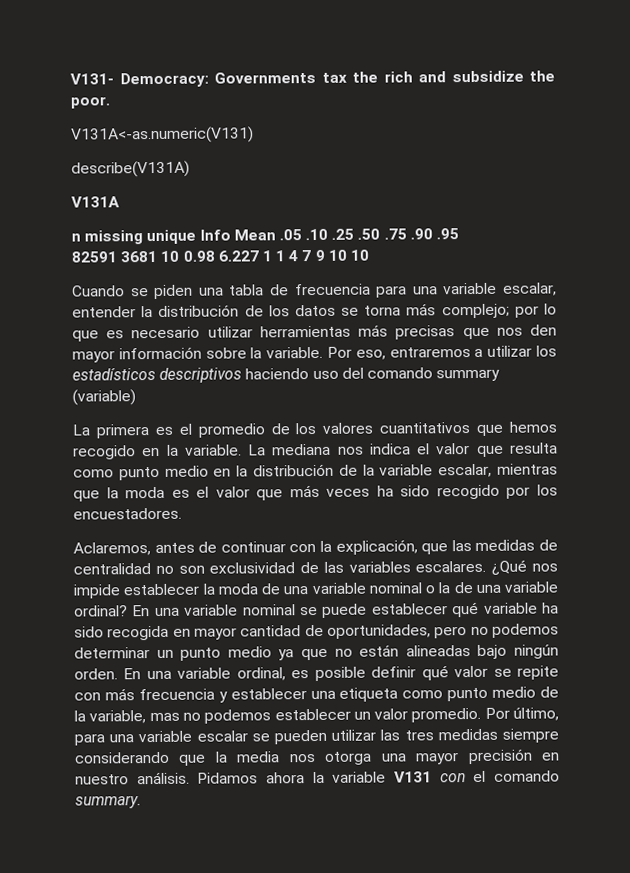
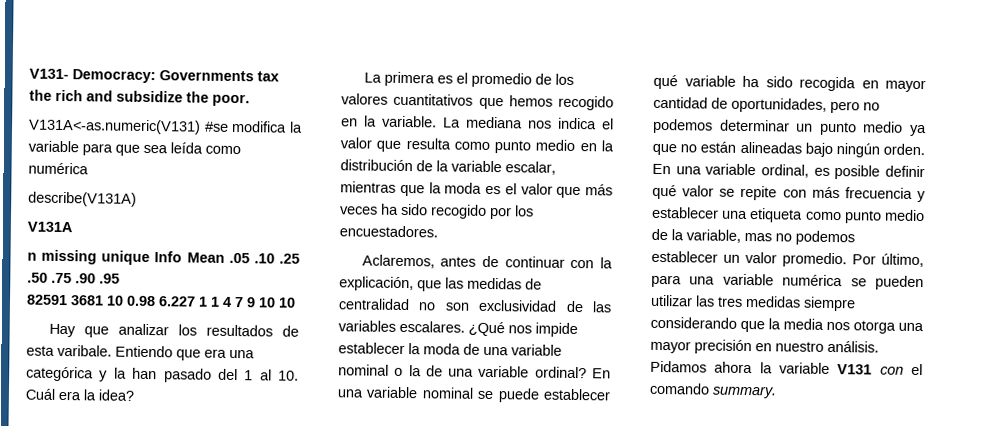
(254, 135) none -> [204,120,303,133] [28,140,241,156] [28,162,89,175] #se modifica la variable para que sea leída como numérica
[72,282,557,300] [72,303,557,319] [72,324,557,342] [72,345,558,363] [72,367,501,383] [72,389,136,406] Cuando se piden una tabla de frecuencia para una variable escalar, entender la distribución de los datos se torna más complejo; por lo que es necesario utilizar herramientas más precisas que nos den mayor información sobre la variable. Por eso, entraremos a utilizar los estadísticos descriptivos haciendo uso del comando summary (variable) -> [48,323,299,338] [26,344,255,361] [26,366,299,383] [25,388,134,401] Hay que analizar los resultados de esta varibale. Entiendo que era una categórica y la han pasado del 1 al 10. Cuál era la idea?
[196,730,248,742] escalar -> [782,274,844,287] numérica

